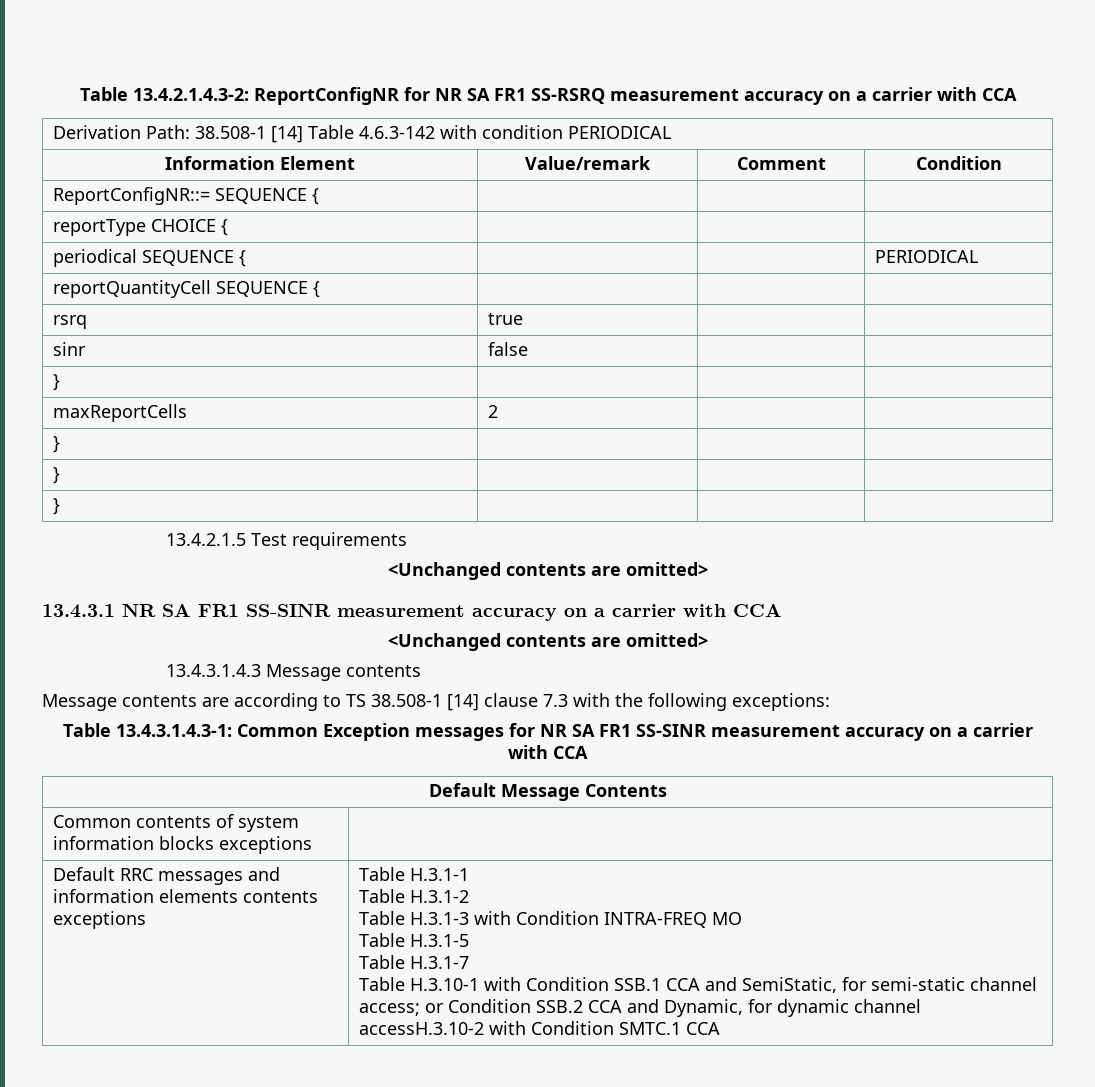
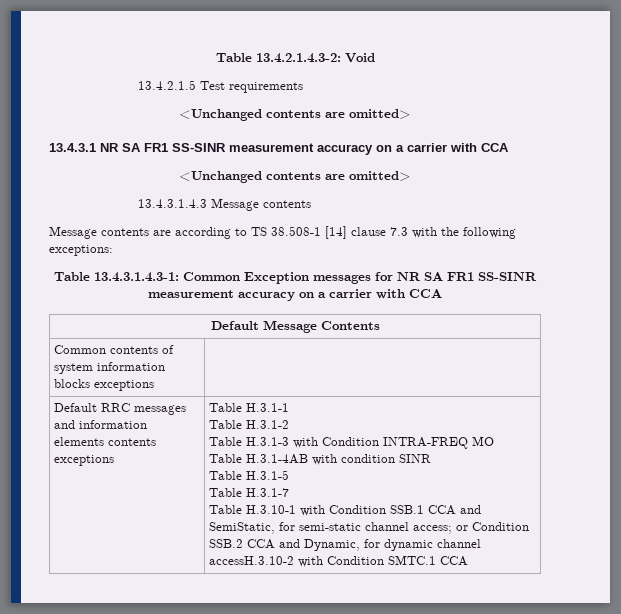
[253,87,1017,105] [53,125,672,143] [165,156,355,170] [525,156,651,170] [736,157,826,170] [915,156,1002,170] [53,187,320,205] [53,219,229,236] [53,249,247,267] [875,250,979,263] [53,280,321,298] [53,315,88,329] [488,313,524,325] [53,342,87,356] [488,342,529,356] [53,374,61,391] [53,404,188,422] [488,405,499,418] [53,436,61,453] [53,467,61,484] [53,498,61,515] ReportConfigNR for NR SA FR1 SS-RSRQ measurement accuracy on a carrier with CCA // Derivation Path: 38.508-1 [14] Table 4.6.3-142 with condition PERIODICAL // Information Element | Value/remark | Comment | Condition // ReportConfigNR::= SEQUENCE { | | | // reportType CHOICE { | | | // periodical SEQUENCE { | | | PERIODICAL // reportQuantityCell SEQUENCE { | | | // rsrq | true | | // sinr | false | | // } | | | // maxReportCells | 2 | | // } | | | // } | | | // } | | | -> [344,53,375,63] Void
(743, 918) none -> [209,454,432,465] // Table H.3.1-4AB with condition SINR

